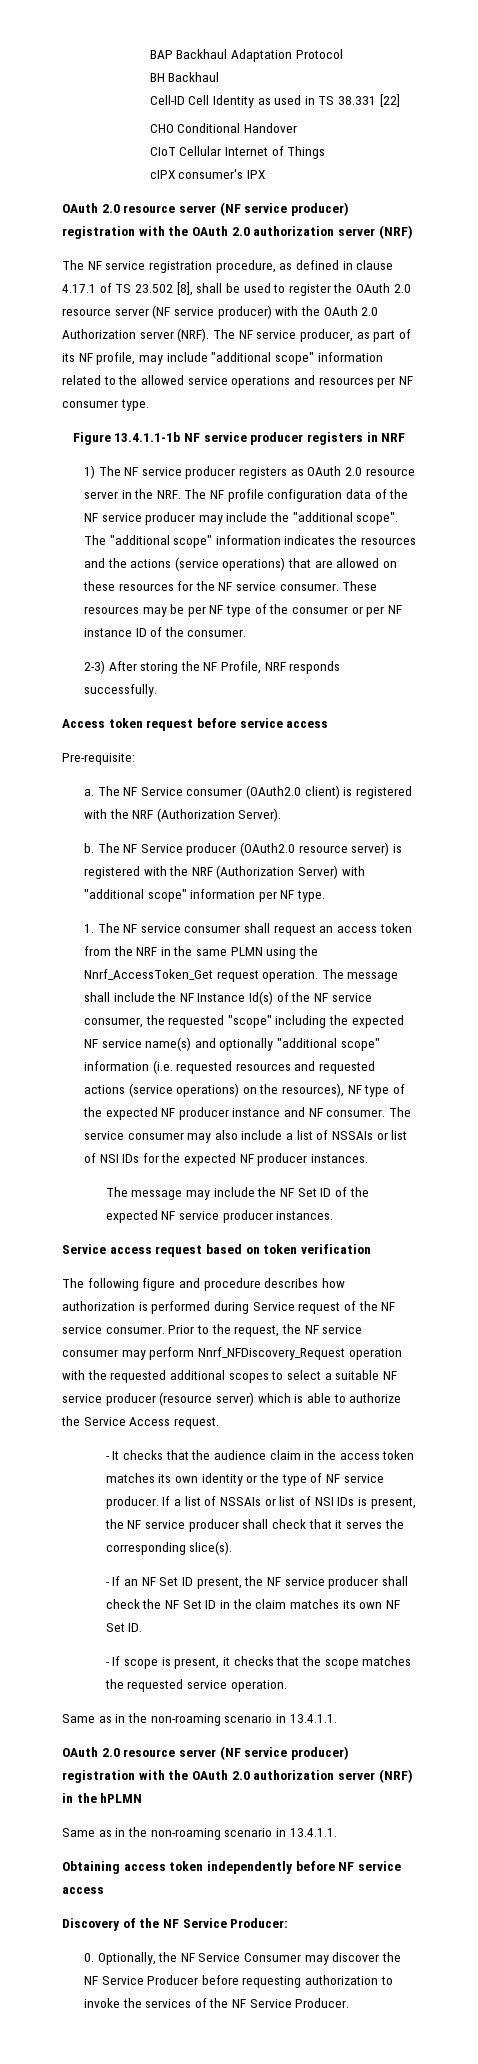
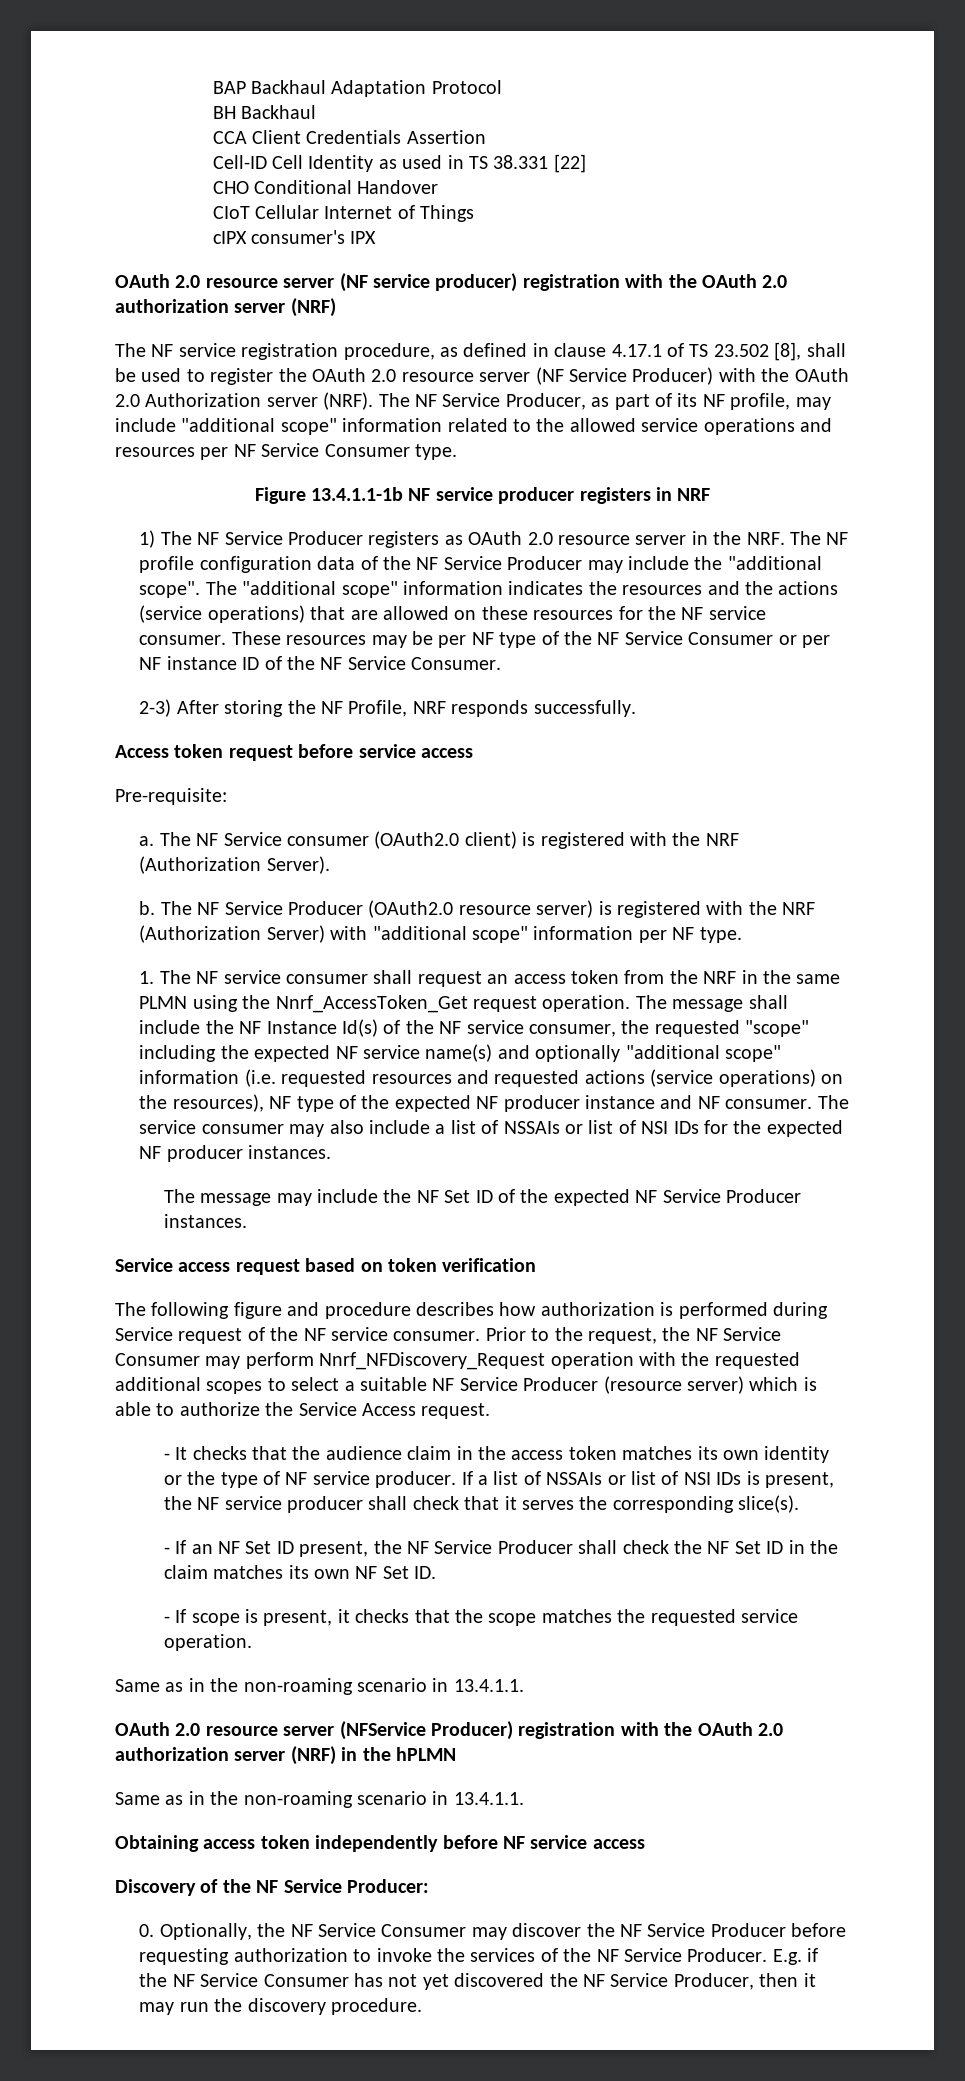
(220, 77) none -> [212,130,486,144] // CCA Client Credentials Assertion
[173,305,272,319] service producer) -> [569,367,714,385] Service Producer)
[256,329,353,342] service producer, -> [442,393,586,410] Service Producer,
[62,400,118,408] consumer -> [261,443,410,457] Service Consumer
[141,466,236,479] service producer -> [224,531,364,545] Service Producer
[101,512,196,525] service producer -> [443,556,583,570] Service Producer
[292,606,349,614] consumer -> [597,631,774,645] NF Service Consumer
[187,629,247,637] consumer. -> [320,656,502,670] NF Service Consumer.
[186,843,237,856] producer -> [288,901,364,915] Producer
[179,1210,273,1223] service producer -> [662,1189,802,1203] Service Producer
[322,1325,363,1334] [62,1349,118,1357] service consumer -> [723,1327,782,1341] [115,1353,200,1366] Service Consumer
[62,1393,156,1406] service producer -> [459,1377,599,1391] Service Producer
[284,1576,379,1589] service producer -> [434,1540,573,1554] Service Producer
[219,1746,349,1760] (NF service producer) -> [339,1721,513,1740] (NFService Producer)
(350, 2003) none -> [772,1948,819,1965] [139,1973,816,1990] [139,1998,423,2015] E.g. if the NF Service Consumer has not yet discovered the NF Service Producer, then it may run the discovery procedure.

